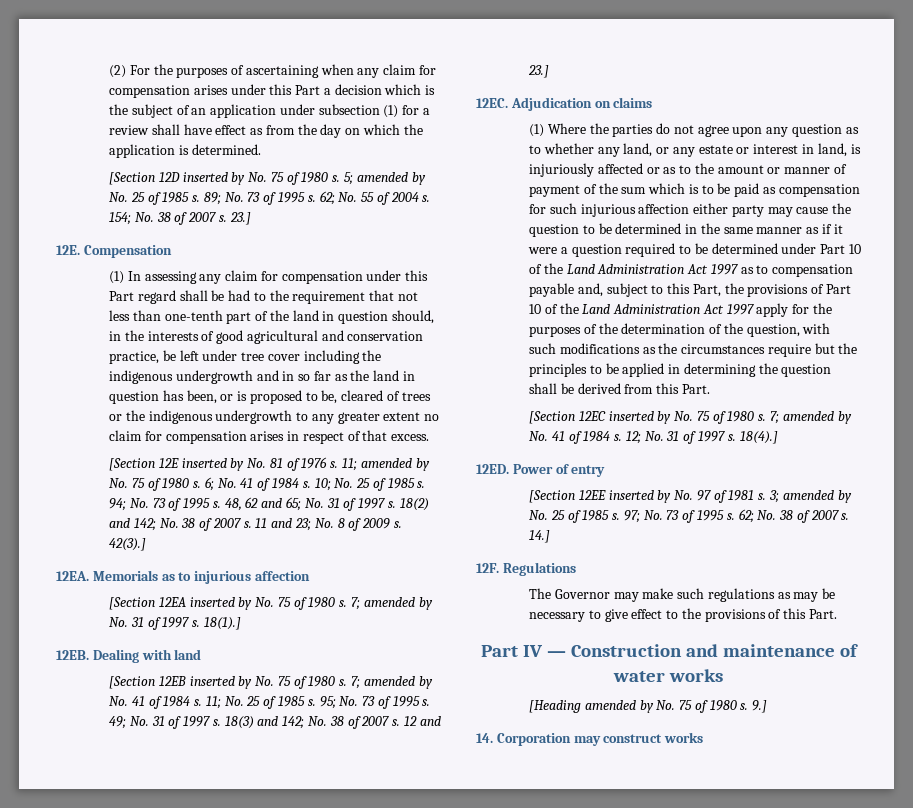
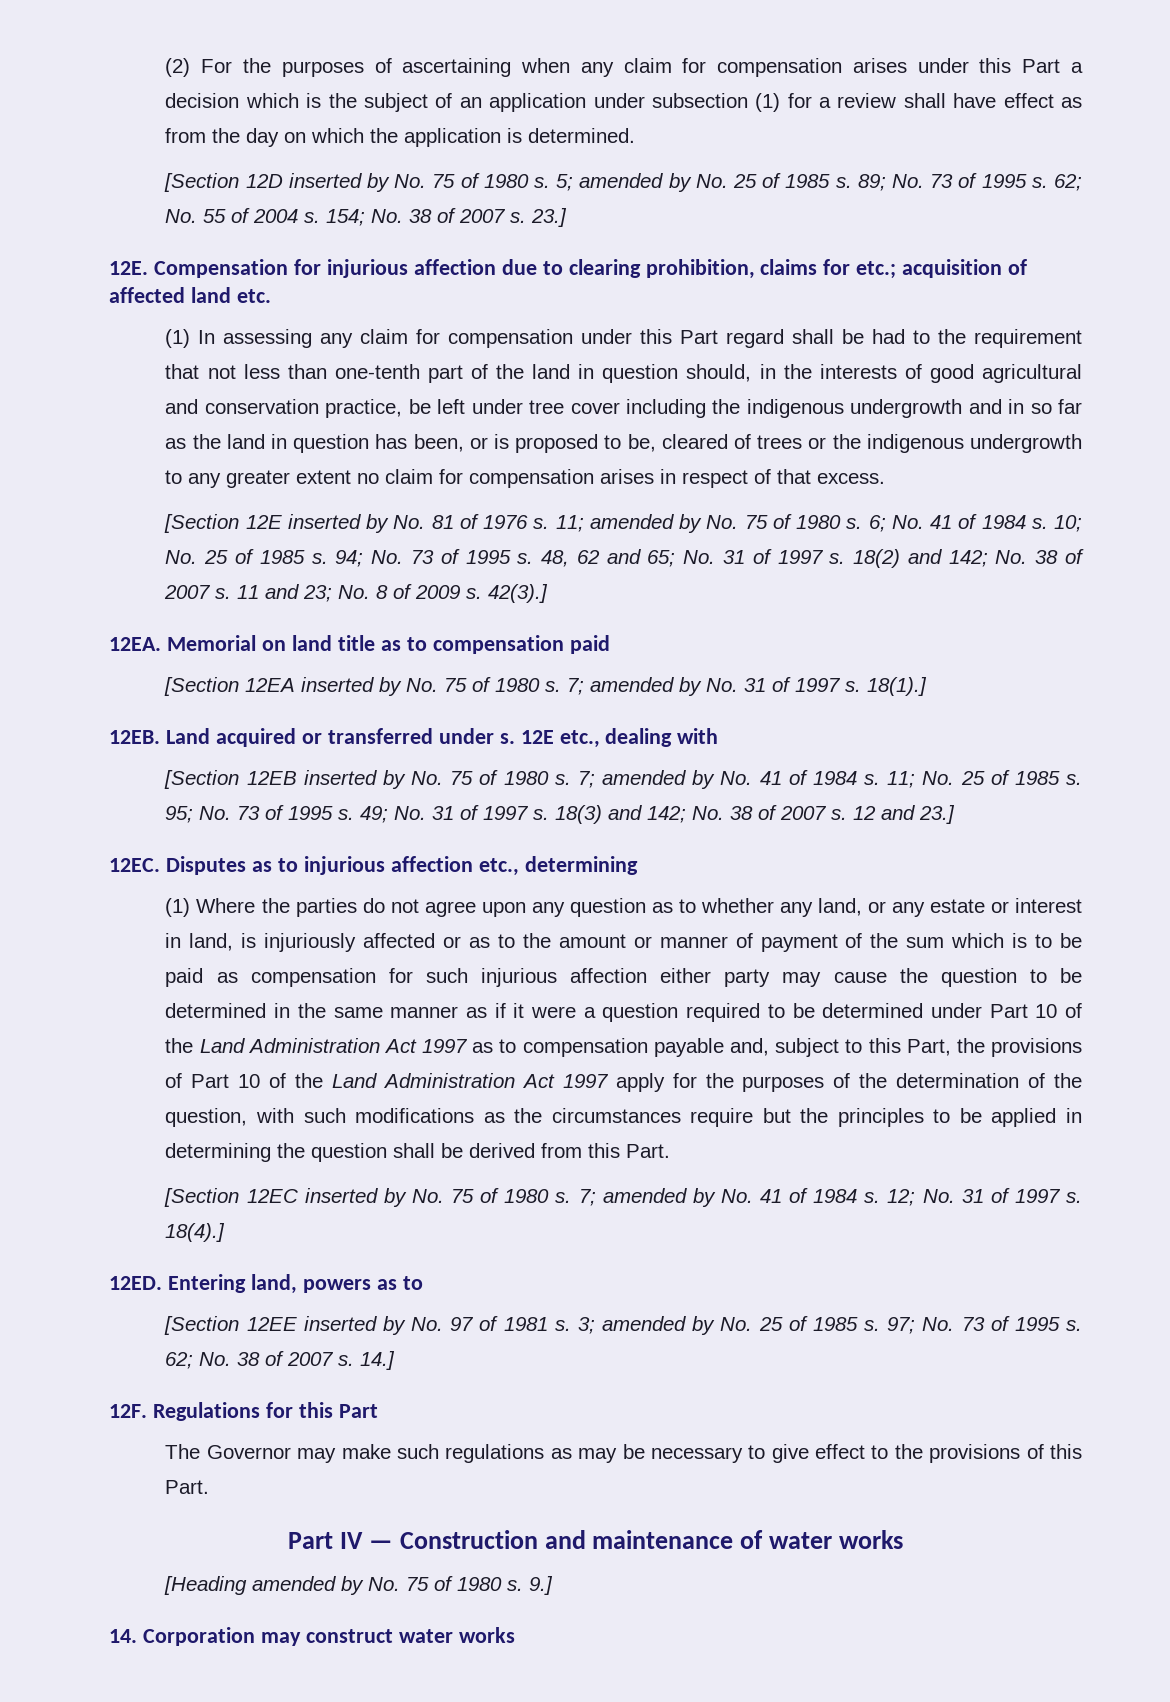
(172, 251) none -> [293,259,1028,279] [109,287,271,303] for injurious affection due to clearing prohibition, claims for etc.; acquisition of affected land etc.
[92,570,310,584] Memorials as to injurious affection -> [166,635,610,654] Memorial on land title as to compensation paid
[92,649,202,663] Dealing with land -> [165,728,719,748] Land acquired or transferred under s. 12E etc., dealing with
[510,97,653,111] Adjudication on claims -> [165,856,638,876] Disputes as to injurious affection etc., determining
[512,464,606,477] Power of entry -> [167,1274,423,1294] Entering land, powers as to
(576, 569) none -> [265,1402,378,1418] for this Part
(663, 738) none -> [398,1629,453,1643] water

